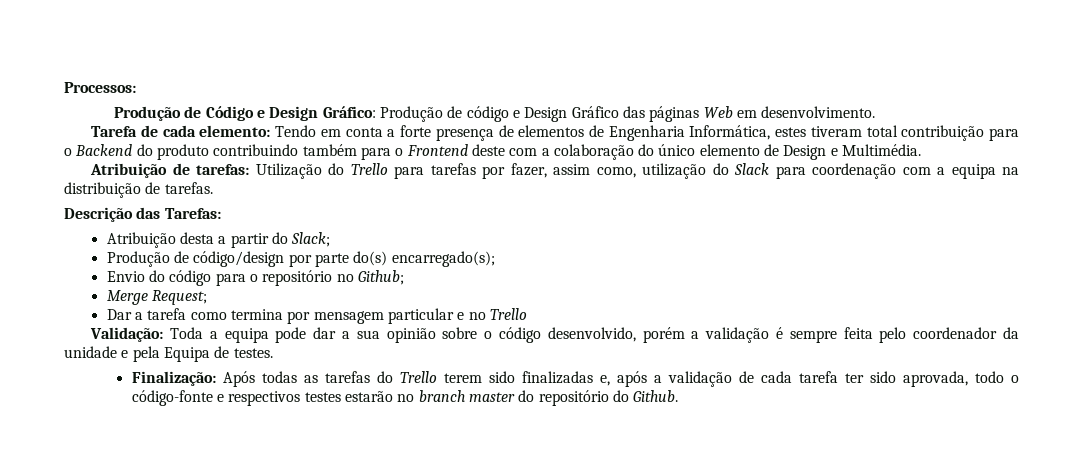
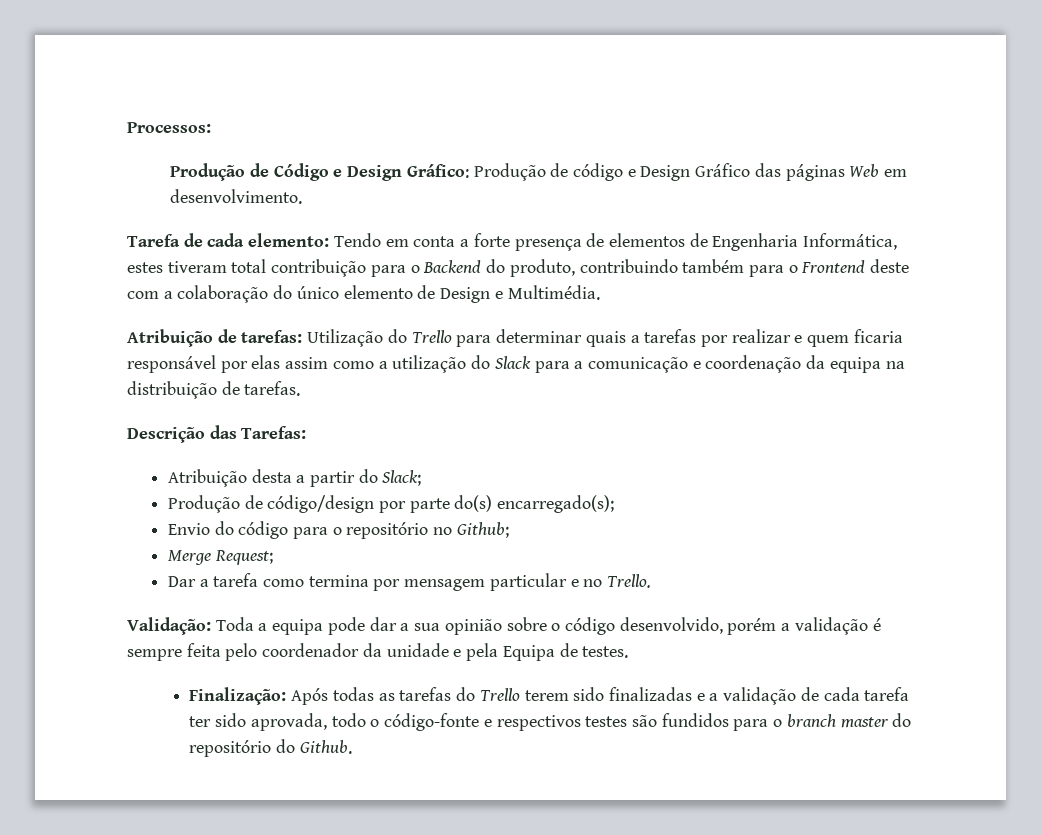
[156,144,209,160] produto -> [509,259,575,277] produto,
[430,163,946,179] tarefas por fazer, assim como, utilização do Slack para coordenação com a -> [496,329,903,347] [127,355,826,373] determinar quais a tarefas por realizar e quem ficaria responsável por elas assim como a utilização do Slack para a comunicação e coordenação da
[489,308,527,320] Trello -> [607,574,652,588] Trello.
[599,371,647,387] e, após -> [696,693,705,701] e
[344,391,415,402] estarão no -> [631,713,783,731] são fundidos para o

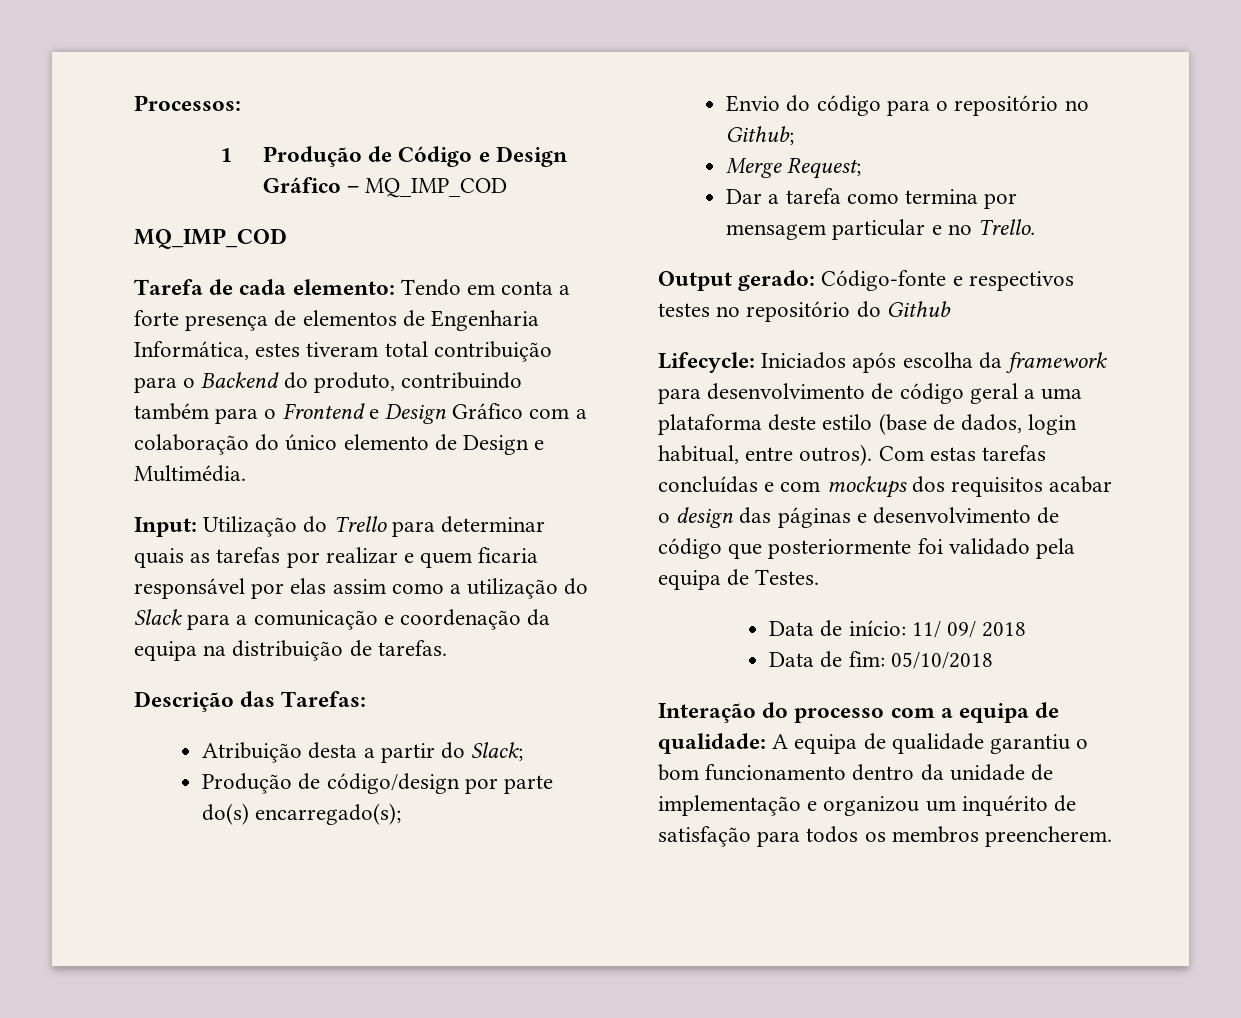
(211, 127) none -> [219,148,232,162] 1
[406,163,908,181] [170,189,303,204] Gráfico: Produção de código e Design Gráfico das páginas Web em desenvolvimento. -> [262,177,508,198] [134,228,287,249] Gráfico – MQ_IMP_COD // MQ_IMP_COD
[870,259,910,273] deste -> [368,403,524,424] e Design Gráfico
[127,329,303,347] Atribuição de tarefas: -> [134,517,197,537] Input:
[630,335,640,343] a -> [190,553,211,563] as
[127,617,881,635] [127,643,629,661] [189,687,910,705] [189,713,912,731] [189,739,352,757] Validação: Toda a equipa pode dar a sua opinião sobre o código desenvolvido, porém a validação é sempre feita pelo coordenador da unidade e pela Equipa de testes. // Finalização: Após todas as tarefas do Trello terem sido finalizadas e a validação de cada tarefa ter sido aprovada, todo o código-fonte e respectivos testes são fundidos para o branch master do repositório do Github. -> [658,270,1074,291] [658,301,951,322] [658,352,1108,373] [658,383,1083,404] [658,413,1078,435] [658,444,1047,466] [658,476,1113,498] [658,507,1060,528] [658,538,1076,559] [658,569,820,590] [769,620,1027,638] [769,651,993,669] [658,702,1060,723] [658,733,1089,754] [658,764,1054,781] [658,795,1077,816] [658,826,1113,847] Output gerado: Código-fonte e respectivos testes no repositório do Github // Lifecycle: Iniciados após escolha da framework para desenvolvimento de código geral a uma plataforma deste estilo (base de dados, login habitual, entre outros). Com estas tarefas concluídas e com mockups dos requisitos acabar o design das páginas e desenvolvimento de código que posteriormente foi validado pela equipa de Testes. // Data de início: 11/ 09/ 2018 // Data de fim: 05/10/2018 // Interação do processo com a equipa de qualidade: A equipa de qualidade garantiu o bom funcionamento dentro da unidade de implementação e organizou um inquérito de satisfação para todos os membros preencherem.

